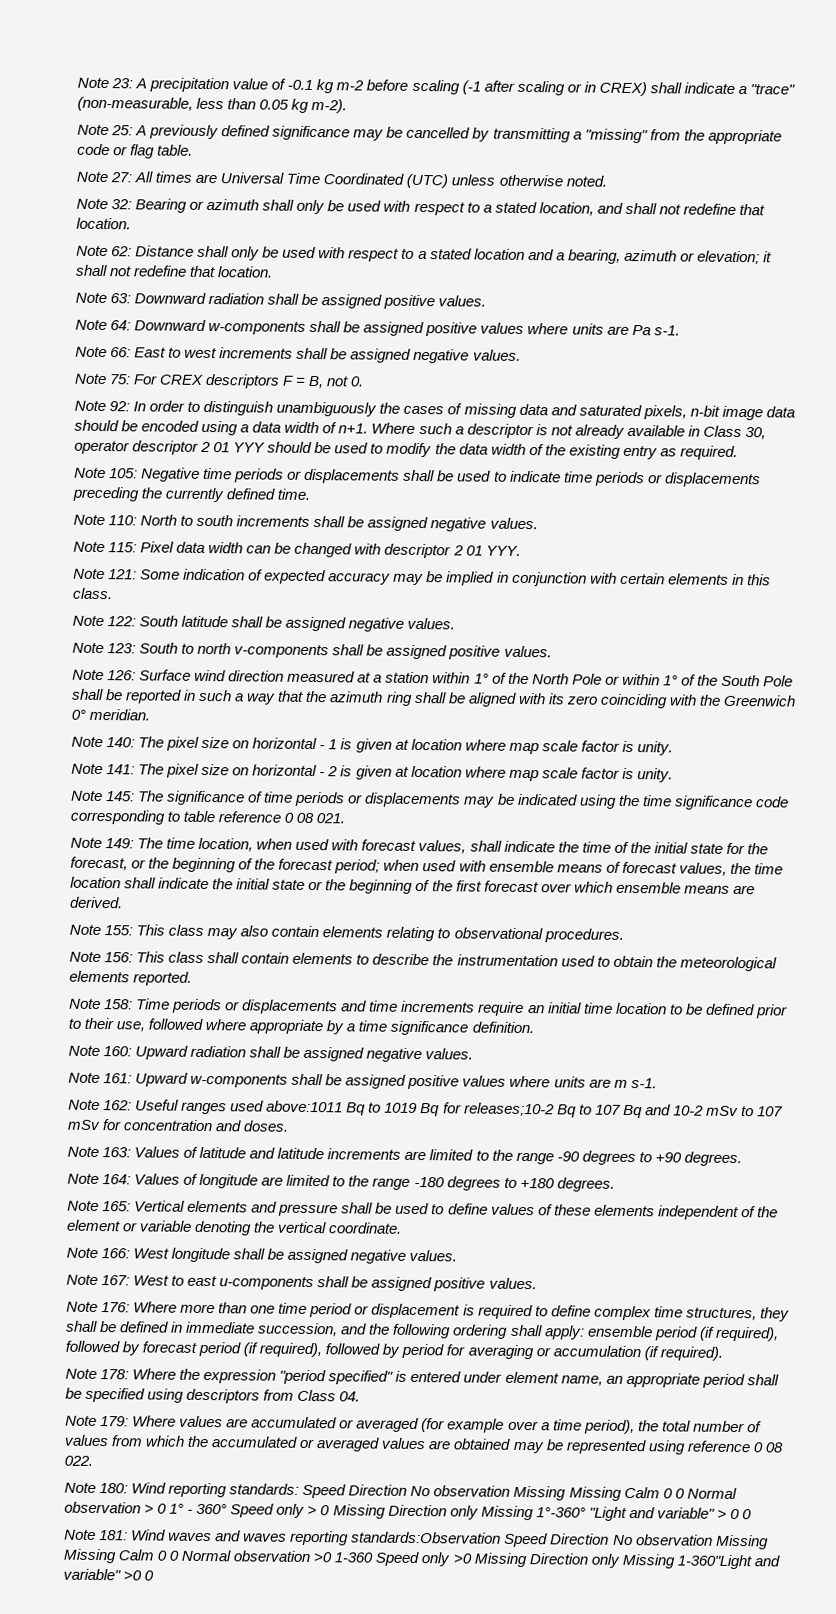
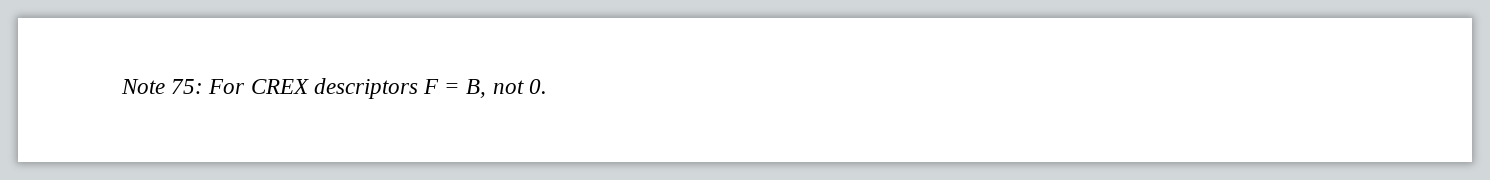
[77,77,795,97] [77,96,348,114] [77,124,782,145] [77,143,194,159] [76,171,607,189] [76,198,765,216] [76,217,131,230] [76,245,772,265] [75,264,274,278] [75,292,487,310] [75,319,680,337] [75,346,521,364] [74,373,107,385] Note 23: A precipitation value of -0.1 kg m-2 before scaling (-1 after scaling or in CREX) shall indicate a "trace" (non-measurable, less than 0.05 kg m-2). // Note 25: A previously defined significance may be cancelled by transmitting a "missing" from the appropriate code or flag table. // Note 27: All times are Universal Time Coordinated (UTC) unless otherwise noted. // Note 32: Bearing or azimuth shall only be used with respect to a stated location, and shall not redefine that location. // Note 62: Distance shall only be used with respect to a stated location and a bearing, azimuth or elevation; it shall not redefine that location. // Note 63: Downward radiation shall be assigned positive values. // Note 64: Downward w-components shall be assigned positive values where units are Pa s-1. // Note 66: East to west increments shall be assigned negative values. // Note -> [121,79,165,94] Note
[74,400,795,421] [74,419,766,440] [74,440,738,460] [74,467,761,488] [72,486,311,503] [73,514,538,532] [73,541,521,559] [73,568,771,587] [72,587,113,600] [72,615,456,632] [72,642,552,660] [72,669,794,687] [71,688,796,709] [71,708,151,721] [71,736,673,756] [71,763,673,783] [71,790,789,811] [70,809,346,825] [70,837,768,855] [70,856,783,876] [70,876,755,895] [70,896,123,909] [69,924,624,943] [69,951,777,972] [69,970,193,986] [69,998,788,1019] [68,1017,534,1036] [68,1045,474,1063] [68,1072,657,1090] [68,1099,783,1119] [67,1119,290,1132] [67,1146,742,1167] [67,1173,615,1192] [67,1200,778,1221] [66,1219,403,1236] [66,1247,458,1264] [66,1274,537,1292] [66,1301,790,1322] [66,1320,779,1342] [65,1340,723,1361] [65,1368,779,1389] [65,1387,361,1404] [65,1415,762,1435] [64,1434,784,1455] [64,1455,93,1466] [64,1482,737,1501] [64,1501,752,1521] [64,1529,769,1550] [63,1548,780,1570] [63,1568,155,1581] // Note 92: In order to distinguish unambiguously the cases of missing data and saturated pixels, n-bit image data should be encoded using a data width of n+1. Where such a descriptor is not already available in Class 30, operator descriptor 2 01 YYY should be used to modify the data width of the existing entry as required. // Note 105: Negative time periods or displacements shall be used to indicate time periods or displacements preceding the currently defined time. // Note 110: North to south increments shall be assigned negative values. // Note 115: Pixel data width can be changed with descriptor 2 01 YYY. // Note 121: Some indication of expected accuracy may be implied in conjunction with certain elements in this class. // Note 122: South latitude shall be assigned negative values. // Note 123: South to north v-components shall be assigned positive values. // Note 126: Surface wind direction measured at a station within 1° of the North Pole or within 1° of the South Pole shall be reported in such a way that the azimuth ring shall be aligned with its zero coinciding with the Greenwich 0° meridian. // Note 140: The pixel size on horizontal - 1 is given at location where map scale factor is unity. // Note 141: The pixel size on horizontal - 2 is given at location where map scale factor is unity. // Note 145: The significance of time periods or displacements may be indicated using the time significance code corresponding to table reference 0 08 021. // Note 149: The time location, when used with forecast values, shall indicate the time of the initial state for the forecast, or the beginning of the forecast period; when used with ensemble means of forecast values, the time location shall indicate the initial state or the beginning of the first forecast over which ensemble means are derived. // Note 155: This class may also contain elements relating to observational procedures. // Note 156: This class shall contain elements to describe the instrumentation used to obtain the meteorological elements reported. // Note 158: Time periods or displacements and time increments require an initial time location to be defined prior to their use, followed where appropriate by a time significance definition. // Note 160: Upward radiation shall be assigned negative values. // Note 161: Upward w-components shall be assigned positive values where units are m s-1. // Note 162: Useful ranges used above:1011 Bq to 1019 Bq for releases;10-2 Bq to 107 Bq and 10-2 mSv to 107 mSv for concentration and doses. // Note 163: Values of latitude and latitude increments are limited to the range -90 degrees to +90 degrees. // Note 164: Values of longitude are limited to the range -180 degrees to +180 degrees. // Note 165: Vertical elements and pressure shall be used to define values of these elements independent of the element or variable denoting the vertical coordinate. // Note 166: West longitude shall be assigned negative values. // Note 167: West to east u-components shall be assigned positive values. // Note 176: Where more than one time period or displacement is required to define complex time structures, they shall be defined in immediate succession, and the following ordering shall apply: ensemble period (if required), followed by forecast period (if required), followed by period for averaging or accumulation (if required). // Note 178: Where the expression "period specified" is entered under element name, an appropriate period shall be specified using descriptors from Class 04. // Note 179: Where values are accumulated or averaged (for example over a time period), the total number of values from which the accumulated or averaged values are obtained may be represented using reference 0 08 022. // Note 180: Wind reporting standards: Speed Direction No observation Missing Missing Calm 0 0 Normal observation > 0 1° - 360° Speed only > 0 Missing Direction only Missing 1°-360° "Light and variable" > 0 0 // Note 181: Wind waves and waves reporting standards:Observation Speed Direction No observation Missing Missing Calm 0 0 Normal observation >0 1-360 Speed only >0 Missing Direction only Missing 1-360"Light and variable" >0 0 -> (547, 86) none

